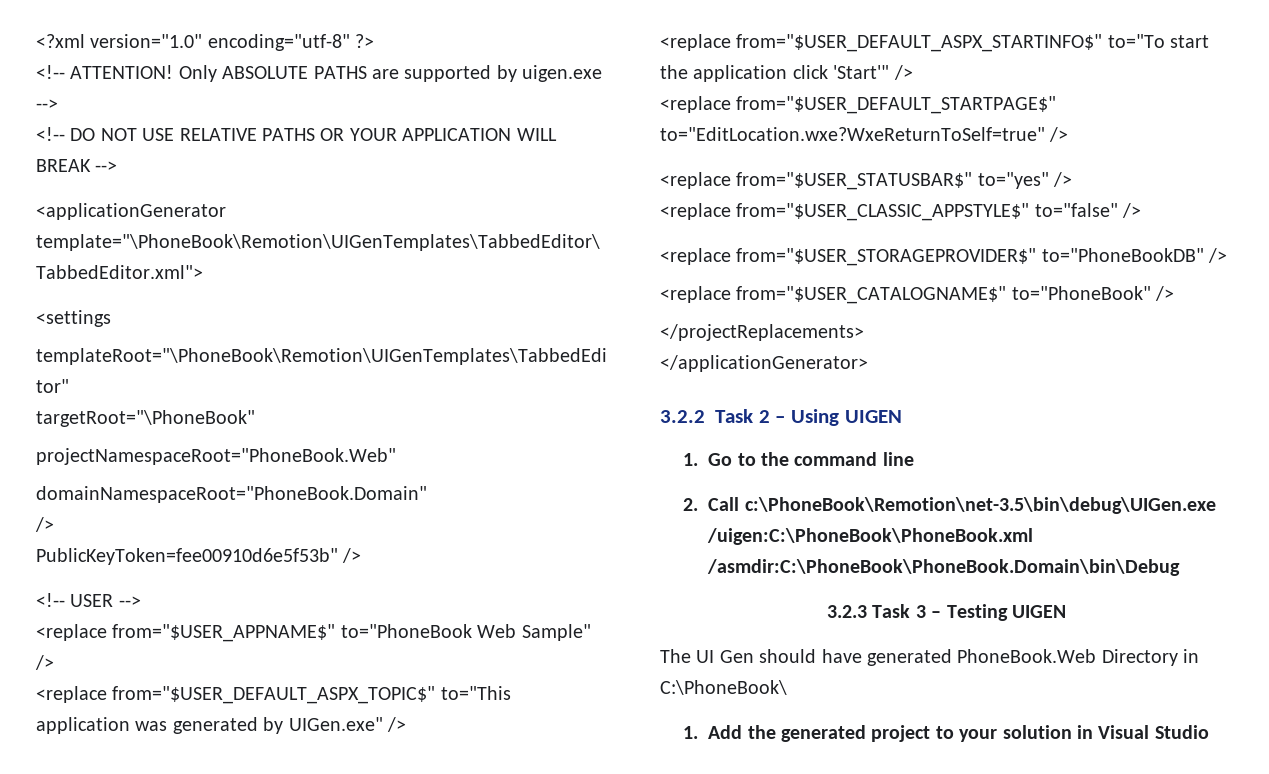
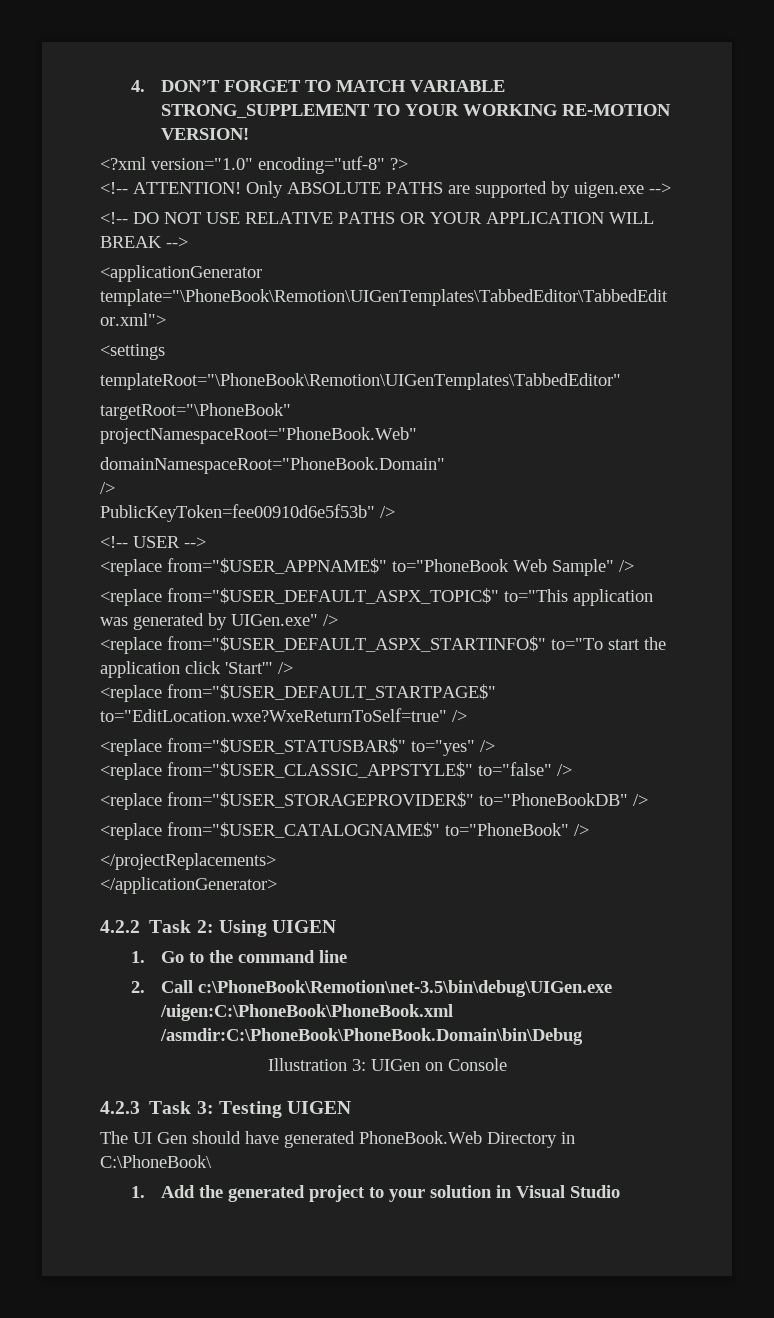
(36, 41) none -> [130,80,506,92] [161,104,672,118] [161,128,250,140] 4. DON’T FORGET TO MATCH VARIABLE STRONG_SUPPLEMENT TO YOUR WORKING RE-MOTION VERSION! //
[660,409,786,423] 3.2.2 Task 2 – -> [100,920,214,933] 4.2.2 Task 2:
[827,604,942,618] 3.2.3 Task 3 – -> [267,1058,507,1071] [100,1101,214,1114] Illustration 3: UIGen on Console // 4.2.3 Task 3:

